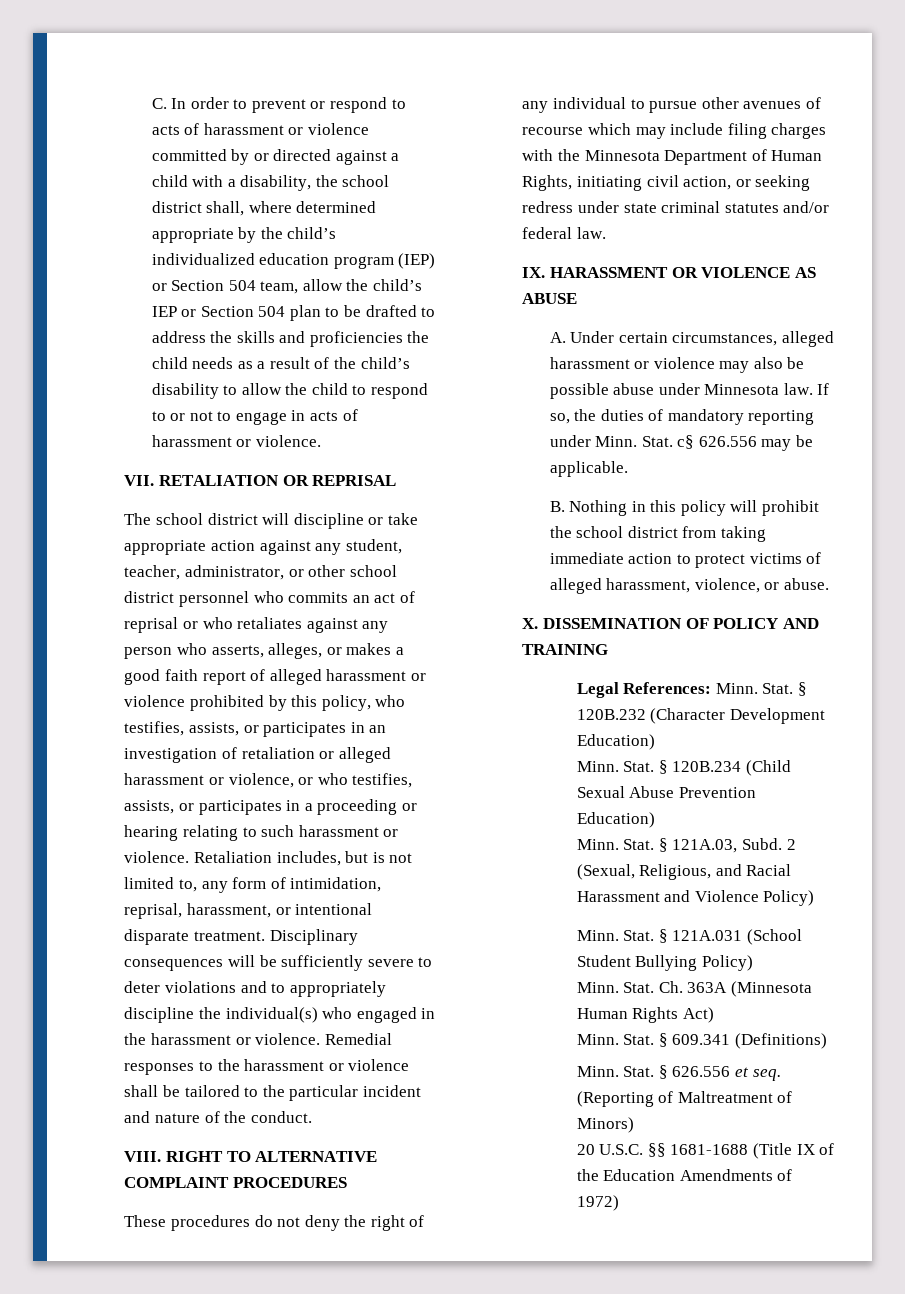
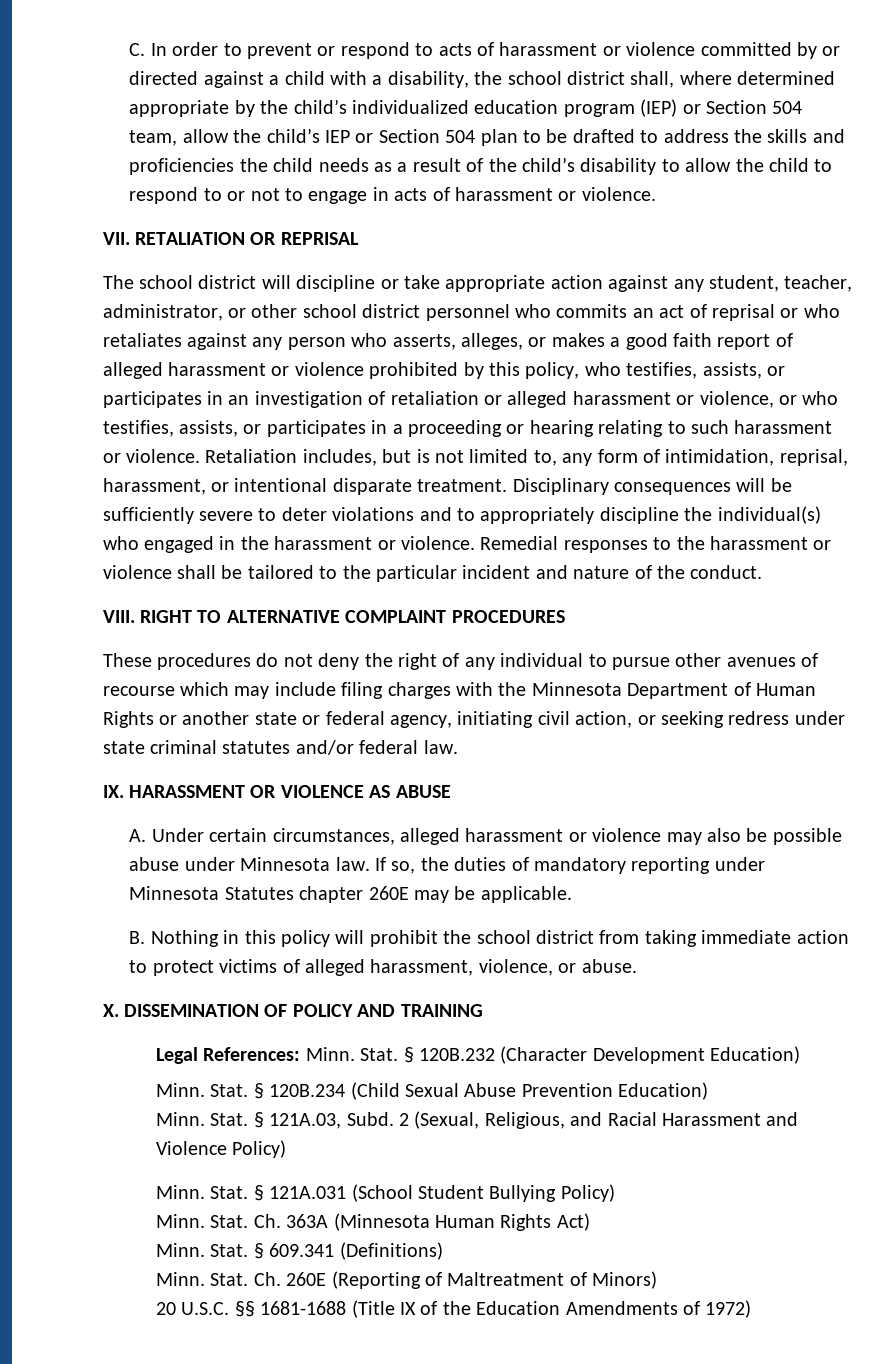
[522,175,573,191] Rights, -> [102,711,452,728] Rights or another state or federal agency,
[595,435,757,449] Minn. Stat. c§ 626.556 -> [129,886,409,903] Minnesota Statutes chapter 260E
[658,1065,781,1081] § 626.556 et seq. -> [253,1272,327,1286] Ch. 260E

